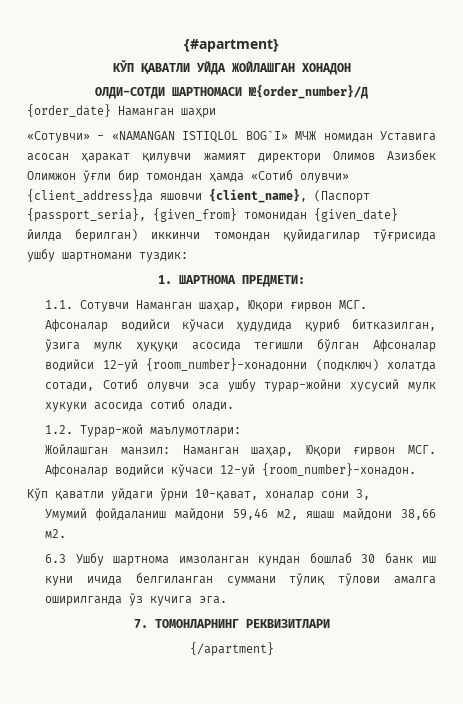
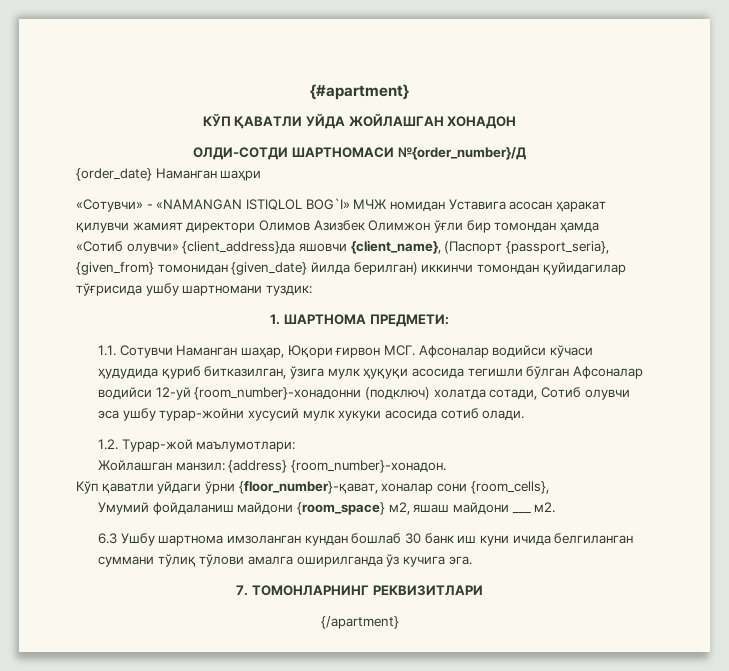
[182,445,436,457] [45,464,256,477] Наманган шаҳар, Юқори ғирвон МСГ. Афсоналар водийси кўчаси 12-уй -> [228,460,288,473] {address}
[195,489,258,500] 10-қават, -> [238,481,378,494] {floor_number}-қават,
[356,489,370,500] 3, -> [470,481,549,494] {room_cells},
[232,508,268,520] 59,46 -> [297,502,386,515] {room_space}
[400,509,436,520] 38,66 -> [511,512,531,514] ___

